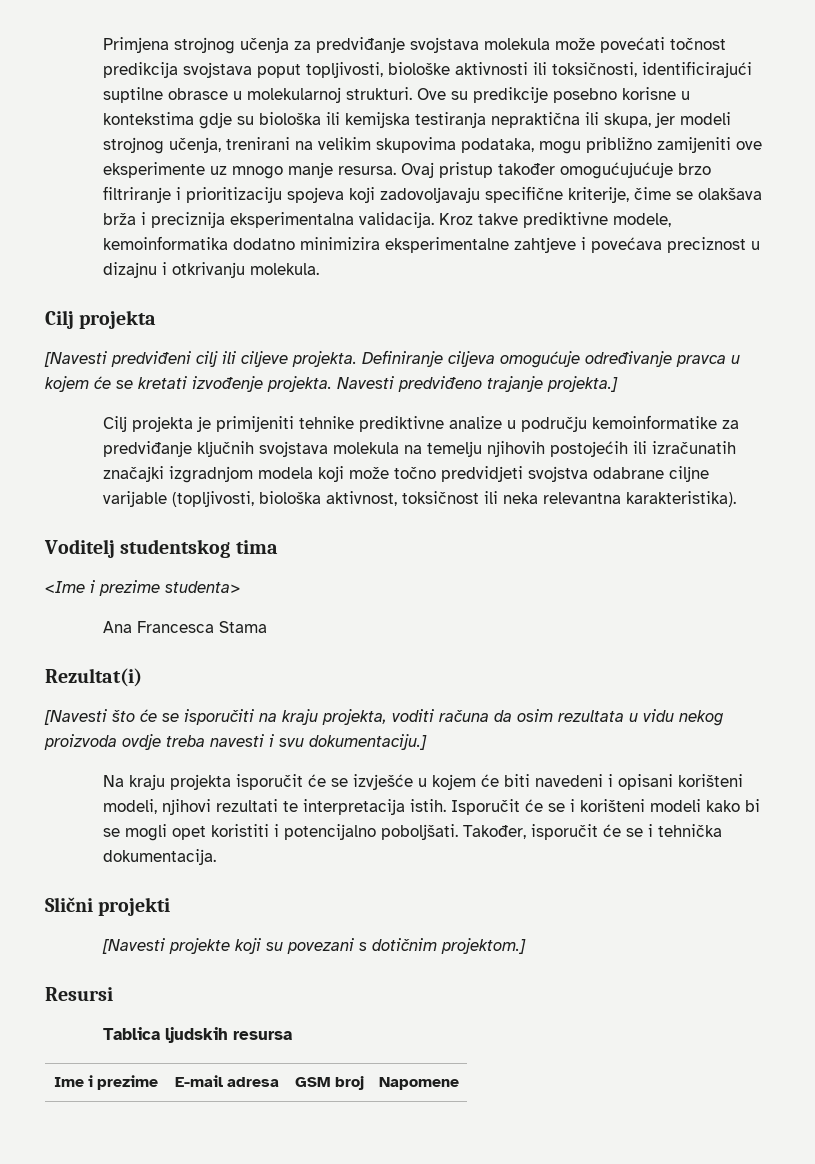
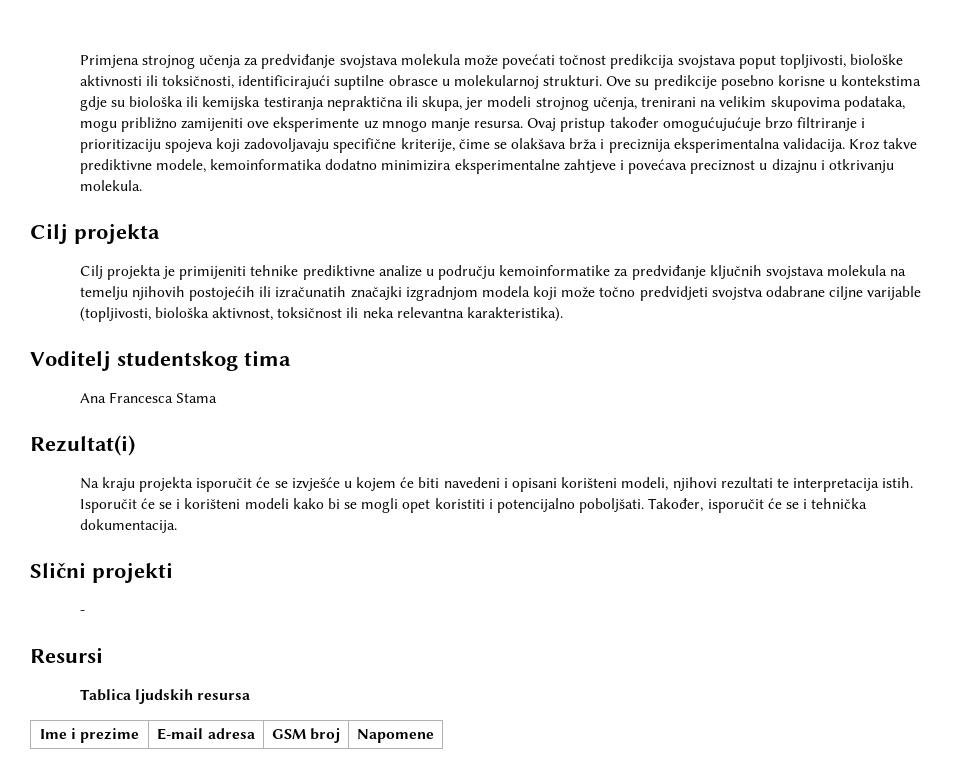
[44,350,740,368] [45,376,618,392] // [Navesti predviđeni cilj ili ciljeve projekta. Definiranje ciljeva omogućuje određivanje pravca u kojem će se kretati izvođenje projekta. Navesti predviđeno trajanje projekta.] -> (160, 233) none
[45,580,240,596] // <Ime i prezime studenta> -> (291, 358) none
[44,709,723,726] [44,734,427,750] // [Navesti što će se isporučiti na kraju projekta, voditi računa da osim rezultata u vidu nekog proizvoda ovdje treba navesti i svu dokumentaciju.] -> (135, 445) none
[101,938,526,954] [Navesti projekte koji su povezani s dotičnim projektom.] -> [79,610,85,615] -

